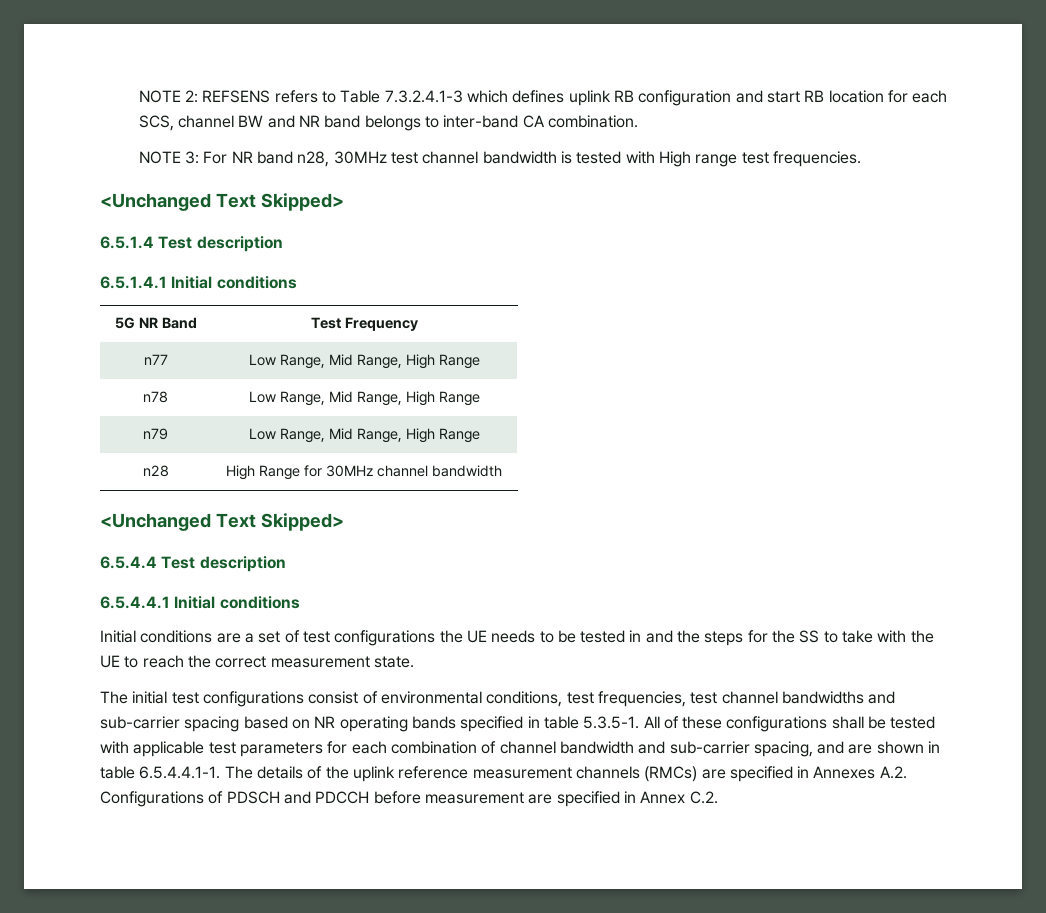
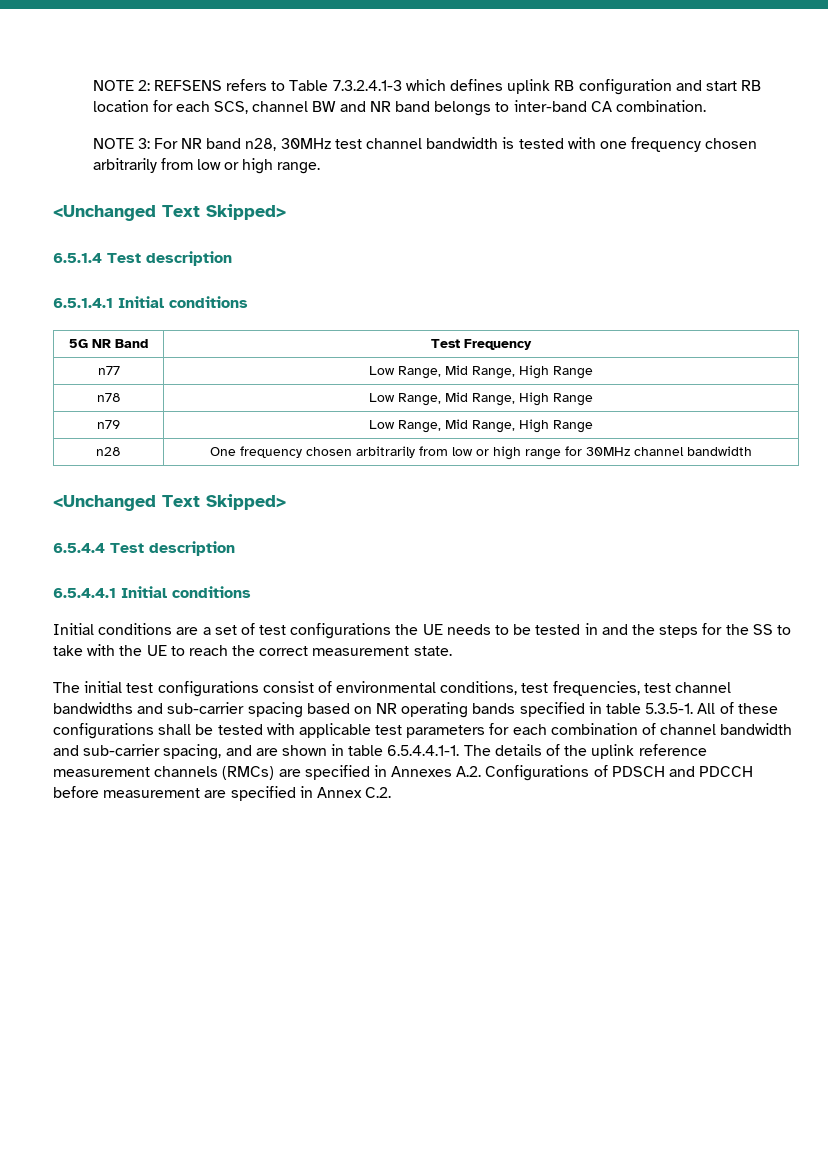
[658,151,861,167] High range test frequencies. -> [599,137,758,152] [92,158,321,174] one frequency chosen arbitrarily from low or high range.
[226,465,300,480] High Range -> [210,446,561,460] One frequency chosen arbitrarily from low or high range

